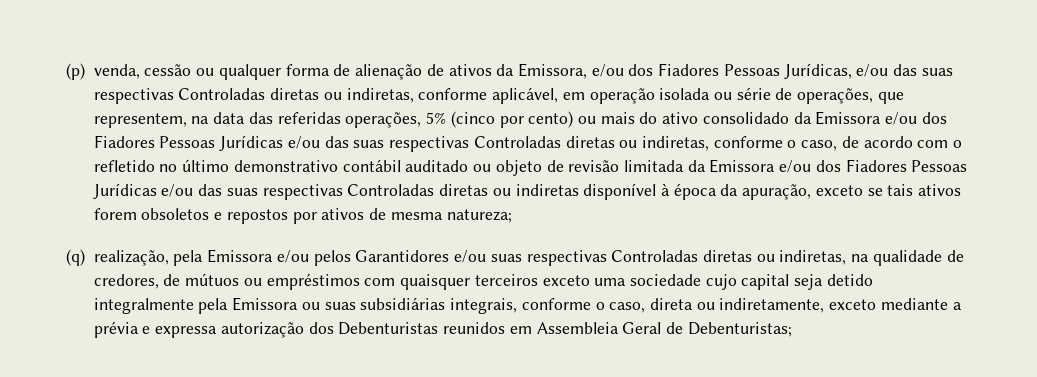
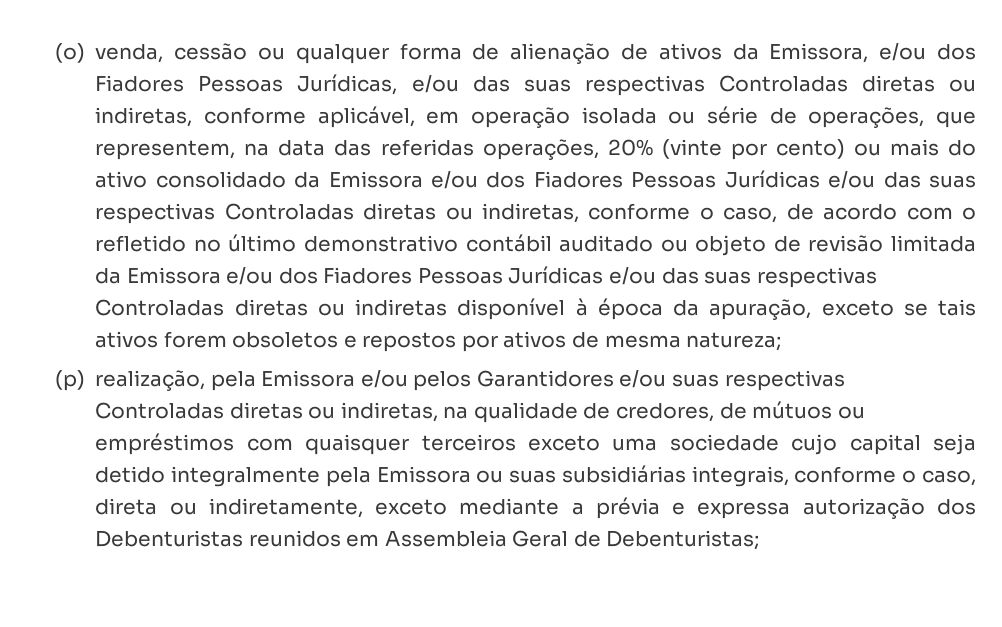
[66,63,85,80] (p) -> [55,43,85,63] (o)
[426,111,495,128] 5% (cinco -> [607,139,722,159] 20% (vinte
[66,249,85,266] (q) -> [55,370,85,391] (p)

